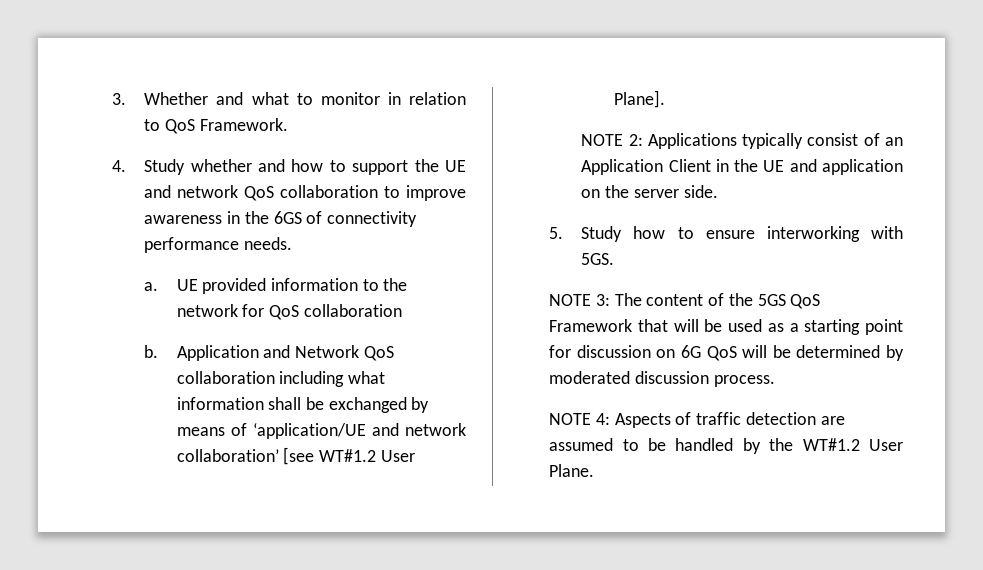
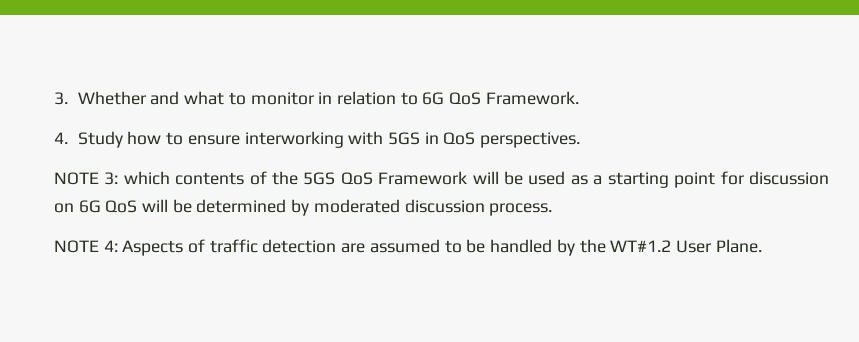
(161, 125) none -> [422,92,445,105] 6G
[190,159,466,175] [144,185,467,201] [144,211,417,227] [144,237,293,253] [144,278,408,294] [176,304,402,320] [144,345,394,361] [176,371,385,387] [176,397,430,413] [176,423,466,439] [176,447,415,465] [613,90,665,108] [581,133,903,149] [581,159,903,175] [581,185,718,198] [549,226,623,242] whether and how to support the UE and network QoS collaboration to improve awareness in the 6GS of connectivity performance needs. // a. UE provided information to the network for QoS collaboration // b. Application and Network QoS collaboration including what information shall be exchanged by means of ‘application/UE and network collaboration’ [see WT#1.2 User Plane]. // NOTE 2: Applications typically consist of an Application Client in the UE and application on the server side. // 5. Study -> (123, 139) none
[581,253,615,265] 5GS. -> [387,132,581,148] 5GS in QoS perspectives.
[614,293,704,306] The content -> [123,171,245,185] which contents
[637,319,668,332] that -> (468, 178) none

